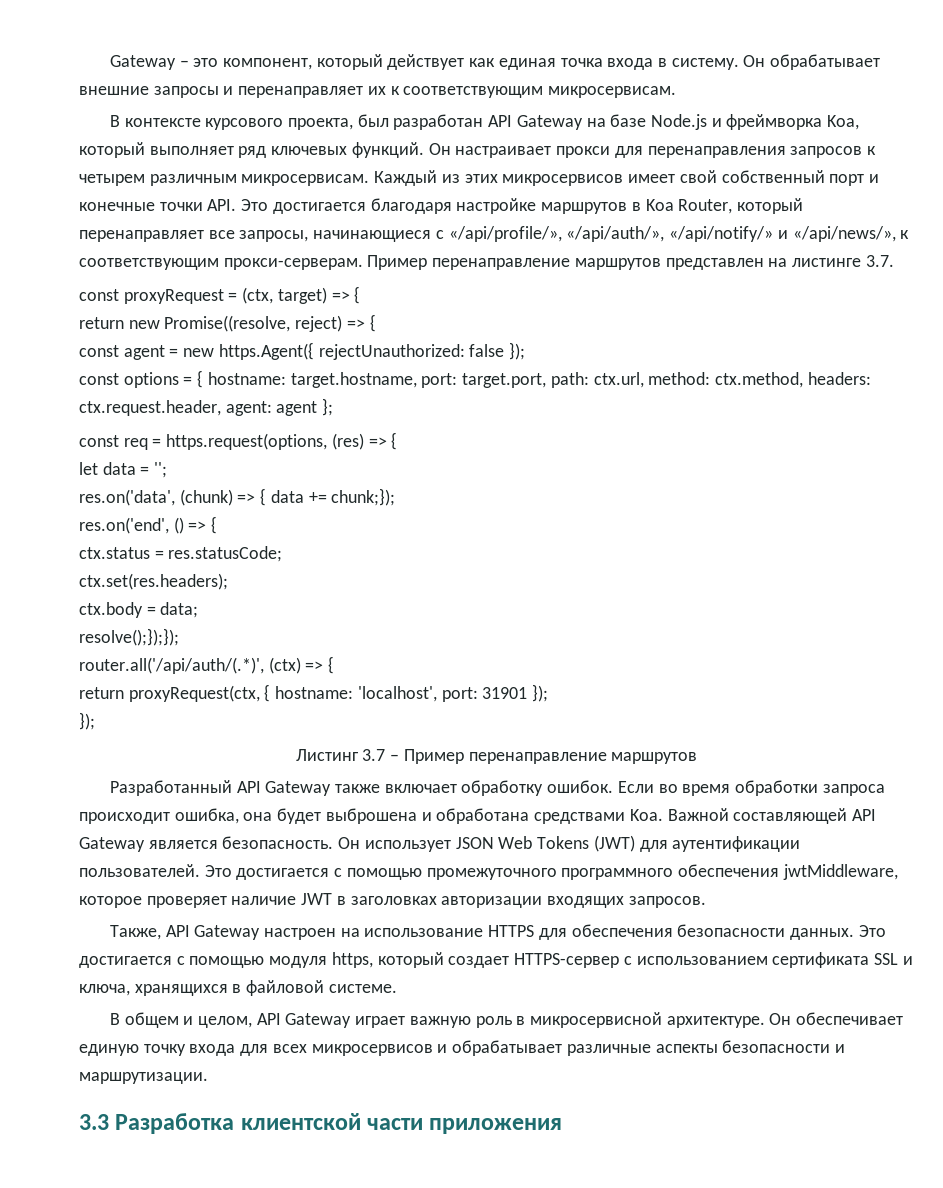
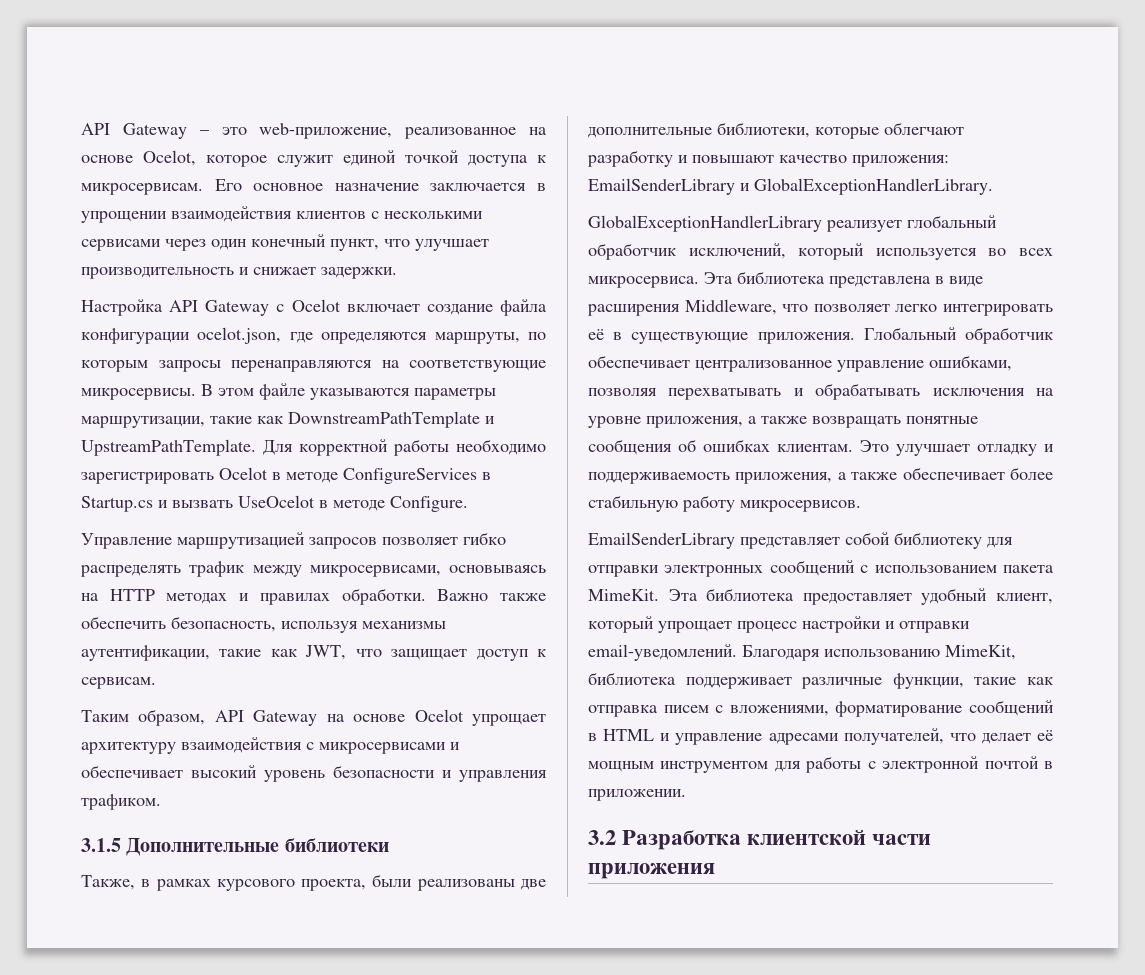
(109, 62) none -> [81,123,110,135] API
[222,54,881,70] [79,86,677,98] [109,114,860,130] [79,142,876,158] [79,170,879,186] [79,198,803,214] [79,226,910,242] [79,255,894,270] [79,286,361,304] [79,314,376,332] [79,342,526,360] [79,370,871,388] [79,398,334,416] [79,432,398,450] [79,462,168,478] [79,488,396,506] [79,516,218,534] [79,546,283,562] [79,573,228,590] [79,602,199,618] [79,628,179,646] [79,656,335,674] [79,684,549,702] [79,712,95,730] [295,749,698,764] [109,780,885,796] [79,808,876,824] [79,835,801,852] [79,864,898,880] [79,893,706,908] [109,924,886,940] [79,952,913,968] [79,980,397,996] [109,1012,904,1028] [79,1040,845,1056] [79,1072,208,1084] [79,1114,109,1130] компонент, который действует как единая точка входа в систему. Он обрабатывает внешние запросы и перенаправляет их к соответствующим микросервисам. // В контексте курсового проекта, был разработан API Gateway на базе Node.js и фреймворка Koa, который выполняет ряд ключевых функций. Он настраивает прокси для перенаправления запросов к четырем различным микросервисам. Каждый из этих микросервисов имеет свой собственный порт и конечные точки API. Это достигается благодаря настройке маршрутов в Koa Router, который перенаправляет все запросы, начинающиеся с «/api/profile/», «/api/auth/», «/api/notify/» и «/api/news/», к соответствующим прокси-серверам. Пример перенаправление маршрутов представлен на листинге 3.7. // const proxyRequest = (ctx, target) => { // return new Promise((resolve, reject) => { // const agent = new https.Agent({ rejectUnauthorized: false }); // const options = { hostname: target.hostname, port: target.port, path: ctx.url, method: ctx.method, headers: ctx.request.header, agent: agent }; // const req = https.request(options, (res) => { // let data = ''; // res.on('data', (chunk) => { data += chunk;}); // res.on('end', () => { // ctx.status = res.statusCode; // ctx.set(res.headers); // ctx.body = data; // resolve();});}); // router.all('/api/auth/(.*)', (ctx) => { // return proxyRequest(ctx, { hostname: 'localhost', port: 31901 }); // }); // Листинг 3.7 – Пример перенаправление маршрутов // Разработанный API Gateway также включает обработку ошибок. Если во время обработки запроса происходит ошибка, она будет выброшена и обработана средствами Koa. Важной составляющей API Gateway является безопасность. Он использует JSON Web Tokens (JWT) для аутентификации пользователей. Это достигается с помощью промежуточного программного обеспечения jwtMiddleware, которое проверяет наличие JWT в заголовках авторизации входящих запросов. // Также, API Gateway настроен на использование HTTPS для обеспечения безопасности данных. Это достигается с помощью модуля https, который создает HTTPS-сервер с использованием сертификата SSL и ключа, хранящихся в файловой системе. // В общем и целом, API Gateway играет важную роль в микросервисной архитектуре. Он обеспечивает единую точку входа для всех микросервисов и обрабатывает различные аспекты безопасности и маршрутизации. // 3.3 -> [259,123,547,139] [81,150,546,167] [81,179,546,195] [81,206,483,223] [81,234,489,251] [81,267,397,279] [81,299,547,316] [81,327,546,344] [81,360,546,372] [81,383,496,400] [81,411,495,428] [81,439,546,456] [81,467,491,484] [81,495,468,512] [81,532,506,549] [80,561,546,577] [81,588,546,605] [81,616,446,633] [81,645,546,661] [81,677,156,689] [81,709,546,726] [81,737,460,754] [81,765,547,782] [81,794,161,810] [81,838,389,856] [81,874,546,891] [588,122,964,139] [587,150,949,167] [588,178,993,195] [588,215,997,232] [588,243,1053,260] [588,271,983,288] [587,299,1053,316] [588,327,1053,344] [588,355,1012,372] [588,383,1054,400] [588,416,978,428] [588,439,1054,456] [588,467,1053,484] [588,495,861,512] [588,532,1013,549] [588,560,1054,577] [588,588,1053,605] [588,616,970,633] [588,644,1016,661] [588,672,1053,689] [588,700,1054,717] [588,728,1053,745] [588,756,1053,773] [588,789,686,801] [588,830,616,845] web-приложение, реализованное на основе Ocelot, которое служит единой точкой доступа к микросервисам. Его основное назначение заключается в упрощении взаимодействия клиентов с несколькими сервисами через один конечный пункт, что улучшает производительность и снижает задержки. // Настройка API Gateway с Ocelot включает создание файла конфигурации ocelot.json, где определяются маршруты, по которым запросы перенаправляются на соответствующие микросервисы. В этом файле указываются параметры маршрутизации, такие как DownstreamPathTemplate и UpstreamPathTemplate. Для корректной работы необходимо зарегистрировать Ocelot в методе ConfigureServices в Startup.cs и вызвать UseOcelot в методе Configure. // Управление маршрутизацией запросов позволяет гибко распределять трафик между микросервисами, основываясь на HTTP методах и правилах обработки. Важно также обеспечить безопасность, используя механизмы аутентификации, такие как JWT, что защищает доступ к сервисам. // Таким образом, API Gateway на основе Ocelot упрощает архитектуру взаимодействия с микросервисами и обеспечивает высокий уровень безопасности и управления трафиком. // 3.1.5 Дополнительные библиотеки // Также, в рамках курсового проекта, были реализованы две дополнительные библиотеки, которые облегчают разработку и повышают качество приложения: EmailSenderLibrary и GlobalExceptionHandlerLibrary. // GlobalExceptionHandlerLibrary реализует глобальный обработчик исключений, который используется во всех микросервиса. Эта библиотека представлена в виде расширения Middleware, что позволяет легко интегрировать её в существующие приложения. Глобальный обработчик обеспечивает централизованное управление ошибками, позволяя перехватывать и обрабатывать исключения на уровне приложения, а также возвращать понятные сообщения об ошибках клиентам. Это улучшает отладку и поддерживаемость приложения, а также обеспечивает более стабильную работу микросервисов. // EmailSenderLibrary представляет собой библиотеку для отправки электронных сообщений с использованием пакета MimeKit. Эта библиотека предоставляет удобный клиент, который упрощает процесс настройки и отправки email-уведомлений. Благодаря использованию MimeKit, библиотека поддерживает различные функции, такие как отправка писем с вложениями, форматирование сообщений в HTML и управление адресами получателей, что делает её мощным инструментом для работы с электронной почтой в приложении. // 3.2

